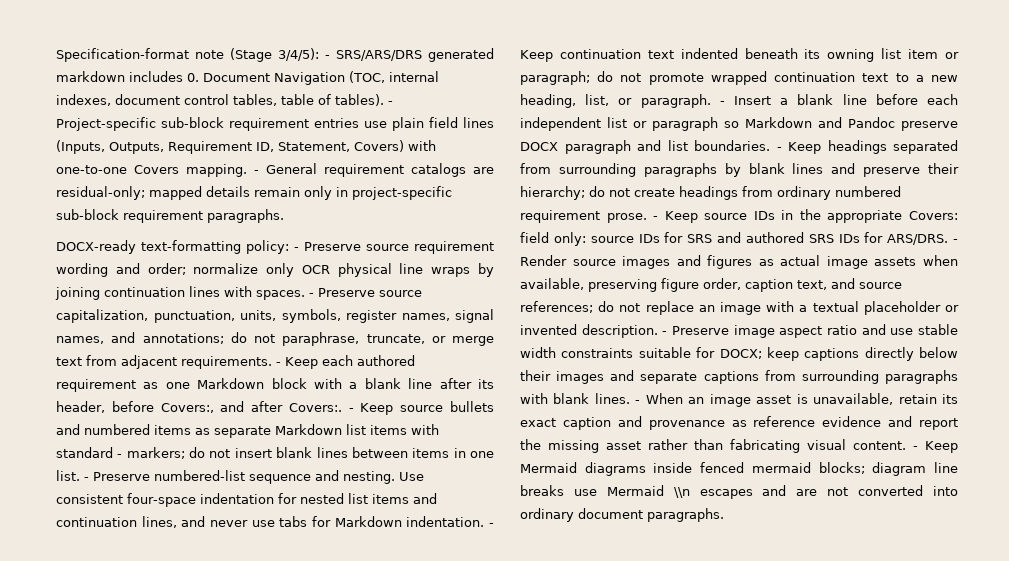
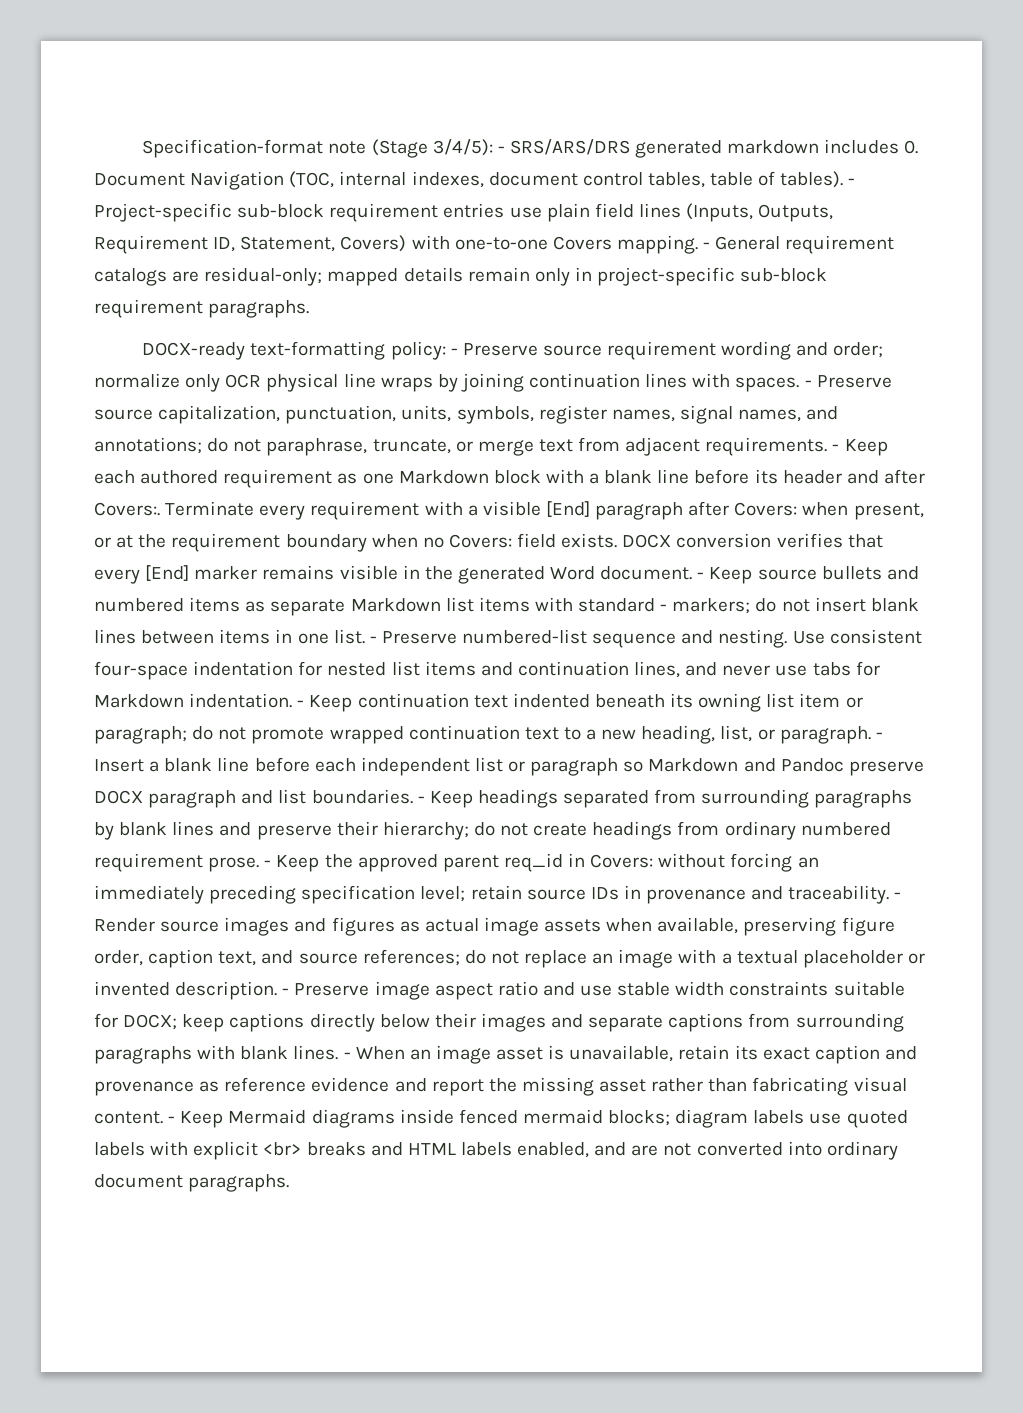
[439,378,494,389] [56,401,342,413] after its header, before Covers:, and after Covers:. -> [694,469,925,484] [94,501,924,520] [94,533,883,552] [94,565,693,584] before its header and after Covers:. Terminate every requirement with a visible [End] paragraph after Covers: when present, or at the requirement boundary when no Covers: field exists. DOCX conversion verifies that every [End] marker remains visible in the generated Word document.
[704,209,958,223] [520,232,949,246] source IDs in the appropriate Covers: field only: source IDs for SRS and authored SRS IDs for ARS/DRS. -> [324,853,819,872] [94,885,890,904] the approved parent req_id in Covers: without forcing an immediately preceding specification level; retain source IDs in provenance and traceability.
[934,462,958,473] [520,485,753,499] line breaks use Mermaid \\n escapes -> [753,1110,908,1128] [94,1141,590,1160] labels use quoted labels with explicit <br> breaks and HTML labels enabled,

